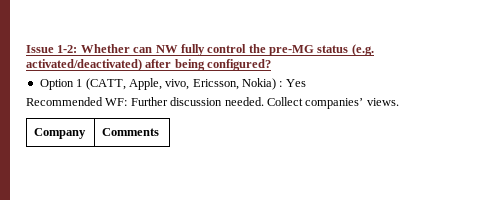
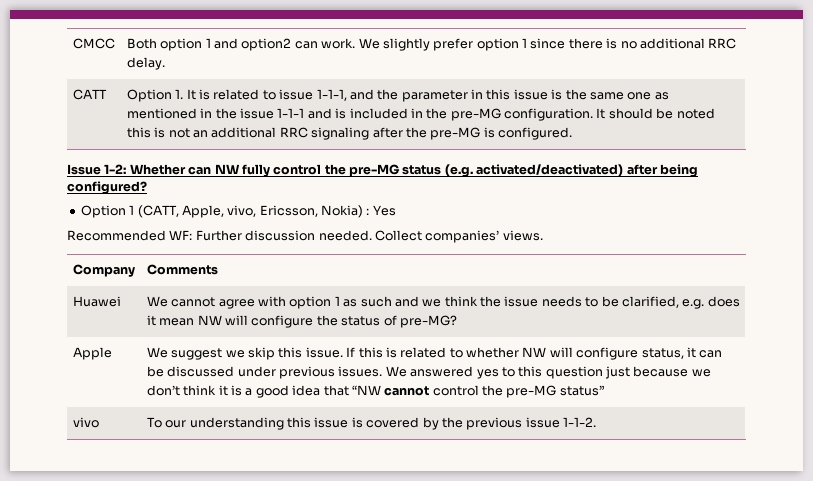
(26, 49) none -> [72,38,115,49] [126,38,737,51] [126,57,165,70] [72,89,107,100] [126,89,669,102] [126,108,715,121] [126,127,573,140] CMCC | Both option 1 and option2 can work. We slightly prefer option 1 since there is no additional RRC delay. // CATT | Option 1. It is related to issue 1-1-1, and the parameter in this issue is the same one as mentioned in the issue 1-1-1 and is included in the pre-MG configuration. It should be noted this is not an additional RRC signaling after the pre-MG is configured. //
(160, 132) none -> [72,296,121,307] [146,296,740,309] [146,315,457,328] [72,347,112,360] [146,347,723,360] [146,366,711,379] [146,385,604,398] [72,417,99,428] [146,417,597,430] // Huawei | We cannot agree with option 1 as such and we think the issue needs to be clarified, e.g. does it mean NW will configure the status of pre-MG? // Apple | We suggest we skip this issue. If this is related to whether NW will configure status, it can be discussed under previous issues. We answered yes to this question just because we don’t think it is a good idea that “NW cannot control the pre-MG status” // vivo | To our understanding this issue is covered by the previous issue 1-1-2.

